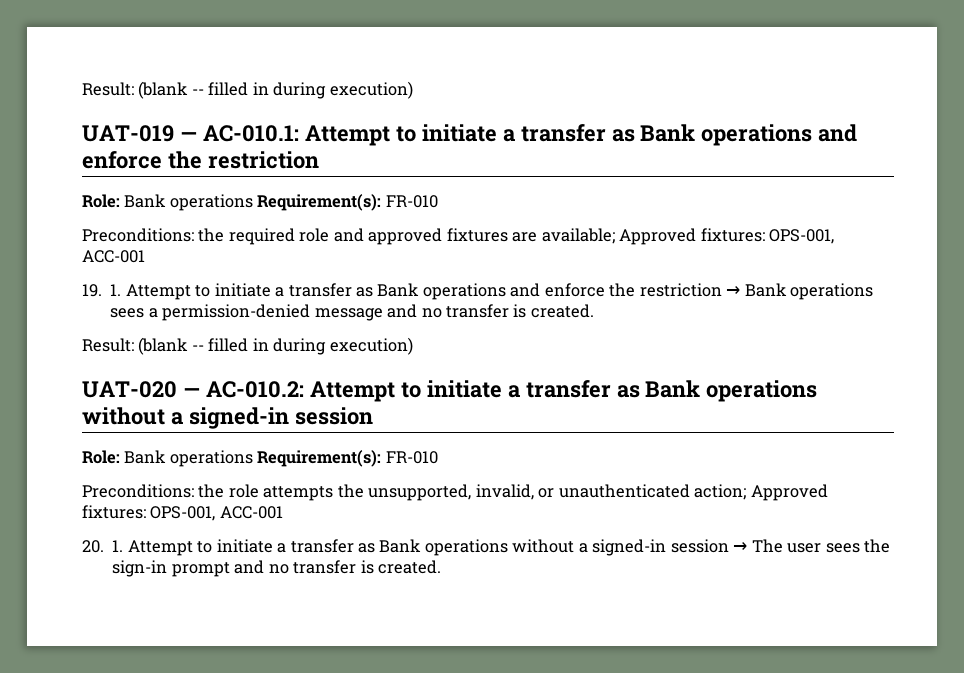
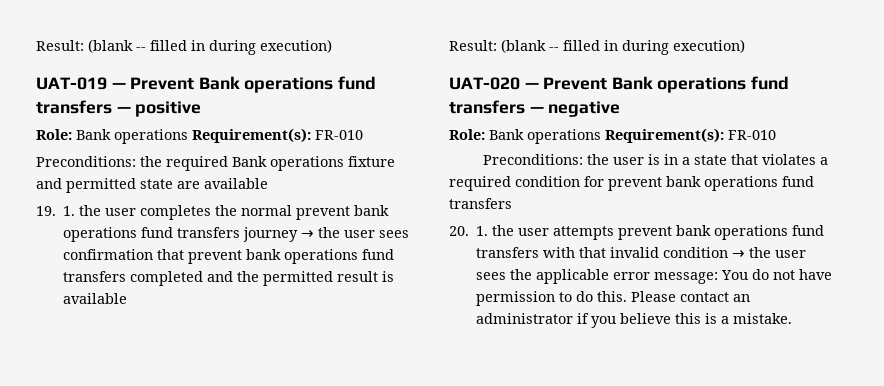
[202,124,858,146] [82,151,319,169] AC-010.1: Attempt to initiate a transfer as Bank operations and enforce the restriction -> [130,76,376,93] [36,100,202,117] Prevent Bank operations fund transfers — positive
[299,228,835,245] [82,250,145,263] [82,283,874,300] [110,304,594,321] role and approved fixtures are available; Approved fixtures: OPS-001, ACC-001 // 19. 1. Attempt to initiate a transfer as Bank operations and enforce the restriction → Bank operations sees a permission-denied message and no transfer is created. -> [232,156,395,171] [36,178,268,193] [36,205,390,220] [63,227,410,242] [63,249,395,264] [63,271,395,286] [63,293,128,304] Bank operations fixture and permitted state are available // 19. 1. the user completes the normal prevent bank operations fund transfers journey → the user sees confirmation that prevent bank operations fund transfers completed and the permitted result is available
[205,380,818,402] [82,407,373,429] [82,450,438,467] [82,484,828,501] [82,505,283,521] [82,539,890,556] [112,560,441,577] AC-010.2: Attempt to initiate a transfer as Bank operations without a signed-in session // Role: Bank operations Requirement(s): FR-010 // Preconditions: the role attempts the unsupported, invalid, or unauthenticated action; Approved fixtures: OPS-001, ACC-001 // 20. 1. Attempt to initiate a transfer as Bank operations without a signed-in session → The user sees the sign-in prompt and no transfer is created. -> [543,76,789,93] [449,100,621,117] [449,128,776,144] [482,154,828,165] [449,176,814,191] [449,198,512,209] [449,225,825,240] [476,247,807,258] [476,269,833,284] [476,291,751,306] [476,313,793,328] Prevent Bank operations fund transfers — negative // Role: Bank operations Requirement(s): FR-010 // Preconditions: the user is in a state that violates a required condition for prevent bank operations fund transfers // 20. 1. the user attempts prevent bank operations fund transfers with that invalid condition → the user sees the applicable error message: You do not have permission to do this. Please contact an administrator if you believe this is a mistake.

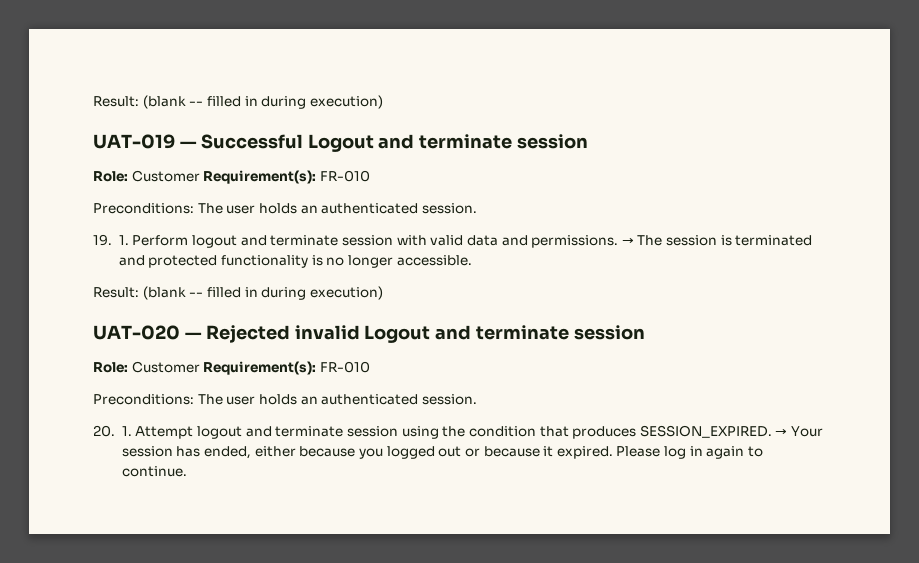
[130,76,376,93] [36,100,202,117] [36,128,363,144] [36,156,395,171] [36,178,268,193] [36,205,390,220] [63,227,410,242] [63,249,395,264] [63,271,395,286] [63,293,128,304] Prevent Bank operations fund transfers — positive // Role: Bank operations Requirement(s): FR-010 // Preconditions: the required Bank operations fixture and permitted state are available // 19. 1. the user completes the normal prevent bank operations fund transfers journey → the user sees confirmation that prevent bank operations fund transfers completed and the permitted result is available -> [200,134,589,152] [93,170,370,184] [93,203,477,214] [93,234,813,248] [118,255,472,268] Successful Logout and terminate session // Role: Customer Requirement(s): FR-010 // Preconditions: The user holds an authenticated session. // 19. 1. Perform logout and terminate session with valid data and permissions. → The session is terminated and protected functionality is no longer accessible.
[543,76,789,93] [449,100,621,117] [449,128,776,144] [482,154,828,165] [449,176,814,191] [449,198,512,209] [449,225,825,240] [476,247,807,258] [476,269,833,284] [476,291,751,306] [476,313,793,328] Prevent Bank operations fund transfers — negative // Role: Bank operations Requirement(s): FR-010 // Preconditions: the user is in a state that violates a required condition for prevent bank operations fund transfers // 20. 1. the user attempts prevent bank operations fund transfers with that invalid condition → the user sees the applicable error message: You do not have permission to do this. Please contact an administrator if you believe this is a mistake. -> [205,325,646,343] [93,361,370,375] [93,394,477,405] [93,425,824,439] [121,446,764,459] [121,466,187,477] Rejected invalid Logout and terminate session // Role: Customer Requirement(s): FR-010 // Preconditions: The user holds an authenticated session. // 20. 1. Attempt logout and terminate session using the condition that produces SESSION_EXPIRED. → Your session has ended, either because you logged out or because it expired. Please log in again to continue.

